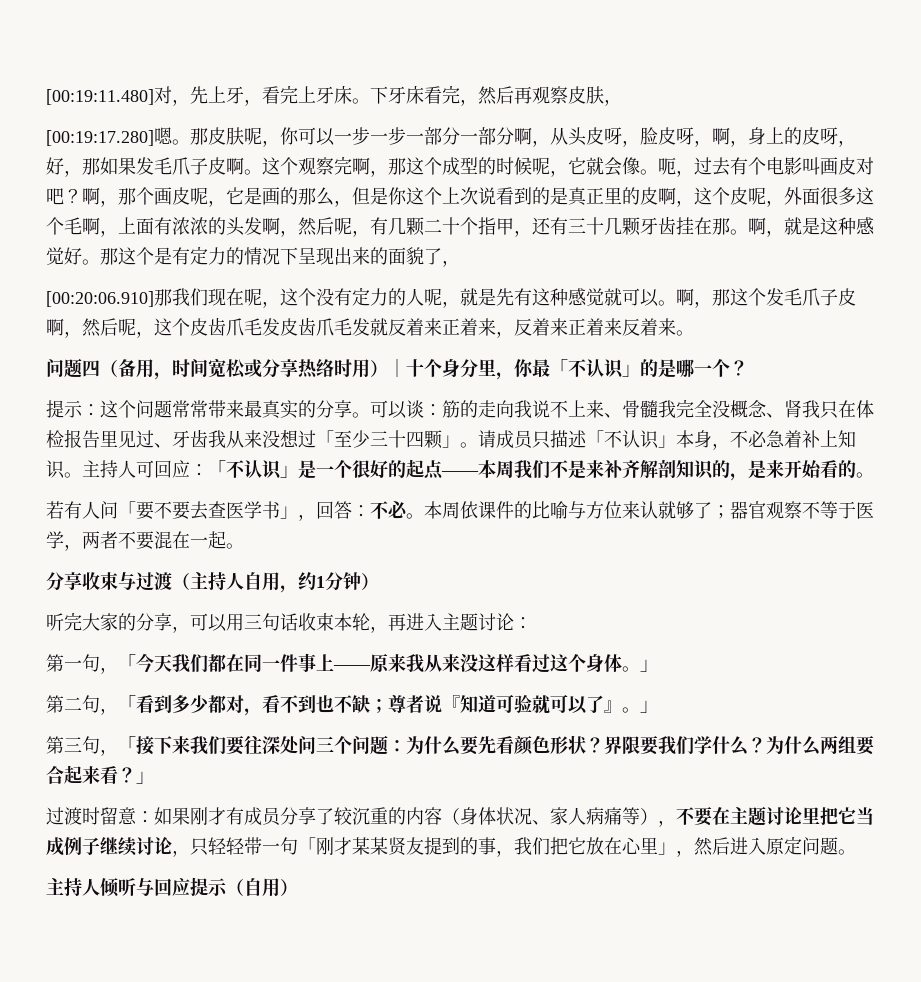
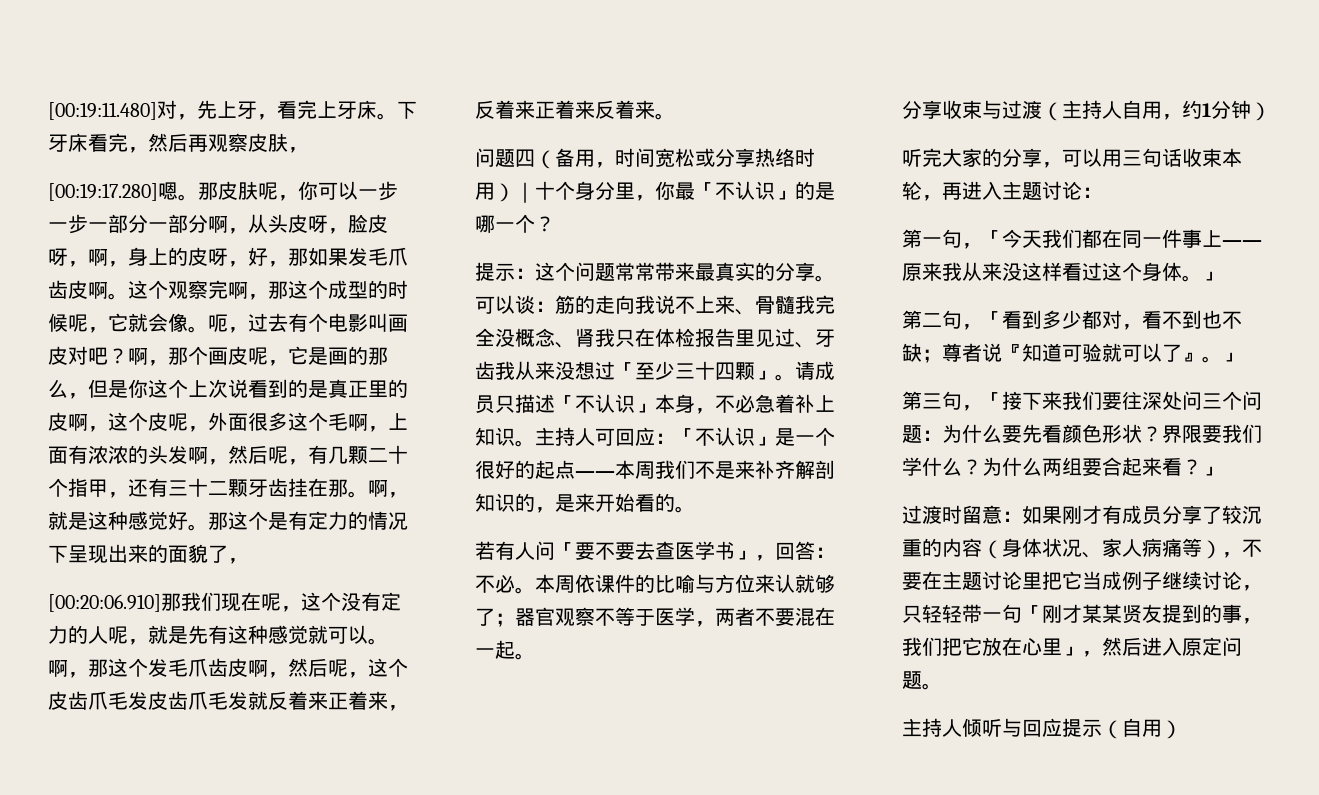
[190,158,208,175] 子 -> [48,280,68,299] 齿
[604,217,622,235] 几 -> [208,481,228,495] 二
[820,289,838,306] 子 -> [208,658,228,677] 齿

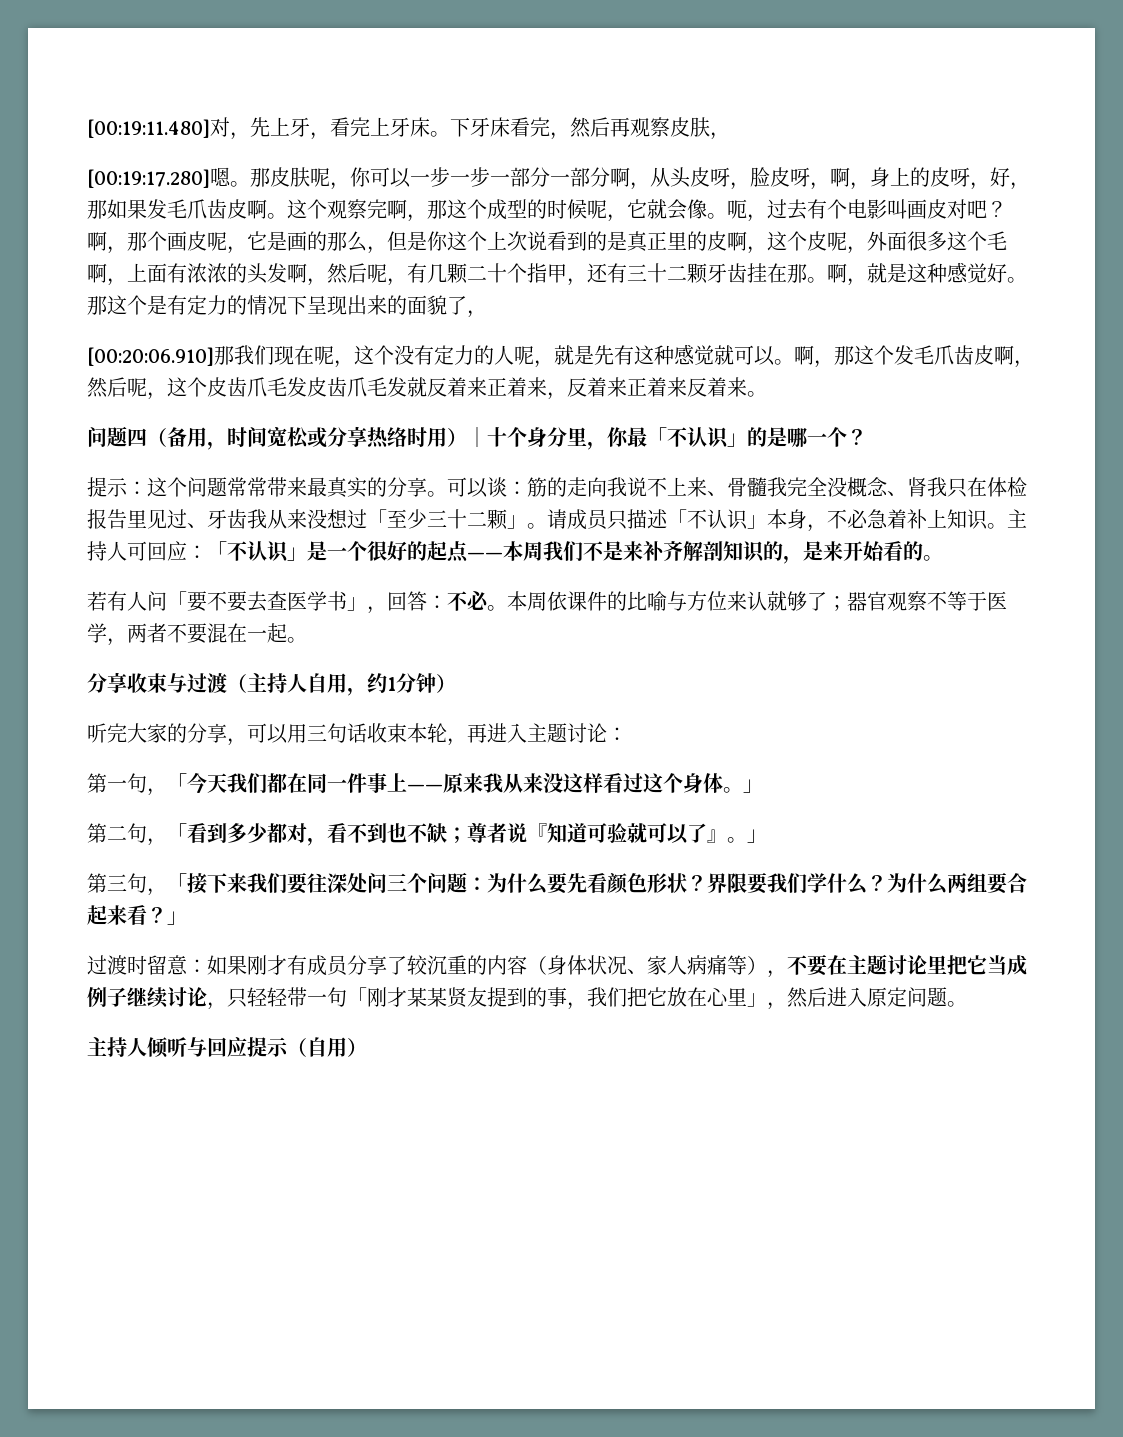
[715,362,735,380] 四 -> [467,511,487,527] 二

